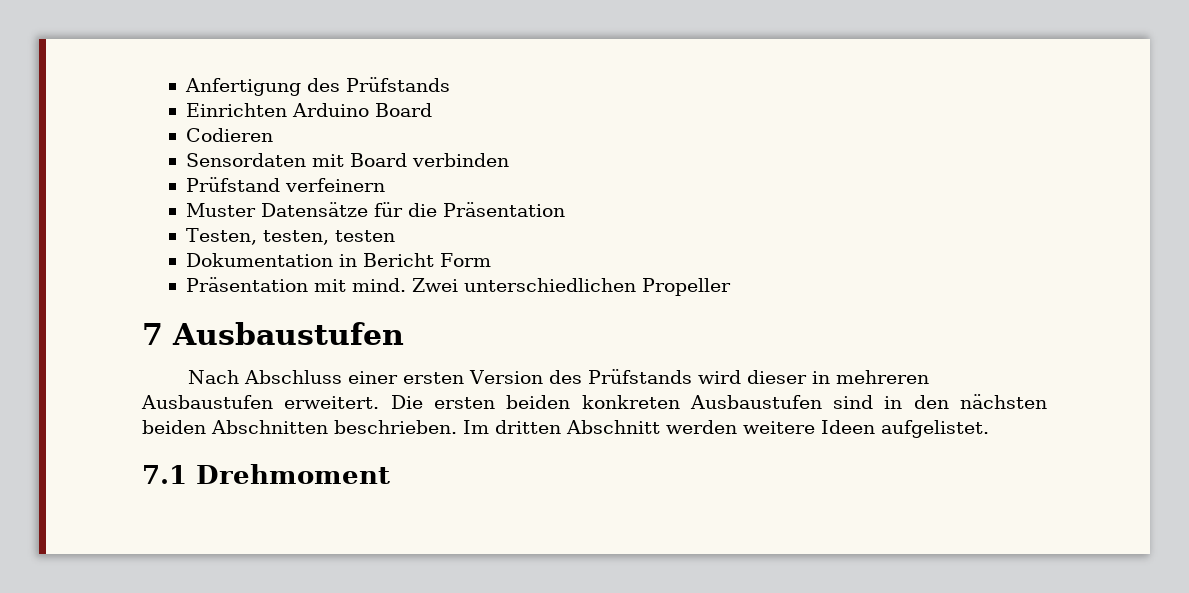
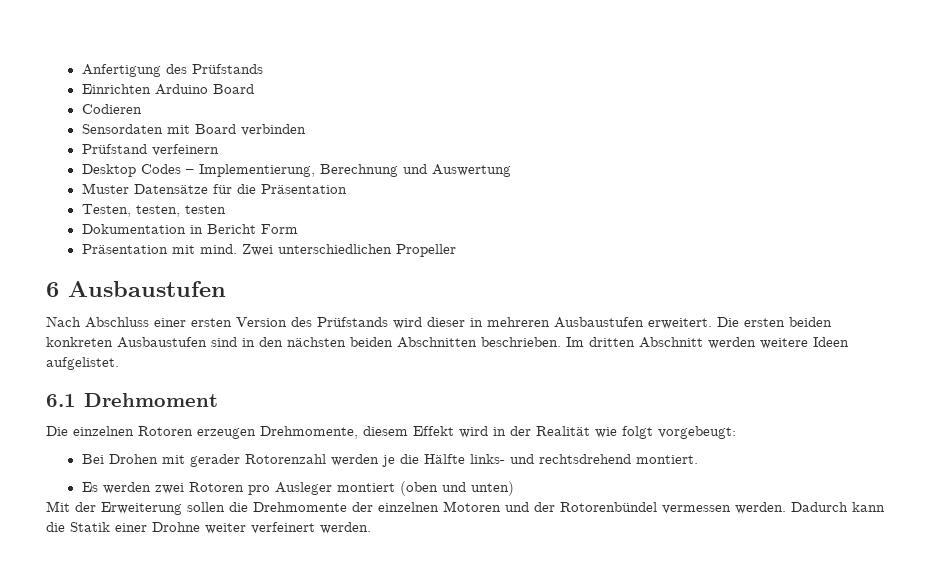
(386, 185) none -> [81,164,511,177] // Desktop Codes – Implementierung, Berechnung und Auswertung
[142,323,163,345] 7 -> [46,282,59,297] 6
[142,465,187,484] 7.1 -> [46,394,76,407] 6.1
(390, 474) none -> [46,426,736,439] [81,454,698,467] [81,481,514,496] [46,501,885,515] [46,522,371,534] // Die einzelnen Rotoren erzeugen Drehmomente, diesem Effekt wird in der Realität wie folgt vorgebeugt: // Bei Drohen mit gerader Rotorenzahl werden je die Hälfte links- und rechtsdrehend montiert. // Es werden zwei Rotoren pro Ausleger montiert (oben und unten) // Mit der Erweiterung sollen die Drehmomente der einzelnen Motoren und der Rotorenbündel vermessen werden. Dadurch kann die Statik einer Drohne weiter verfeinert werden.

